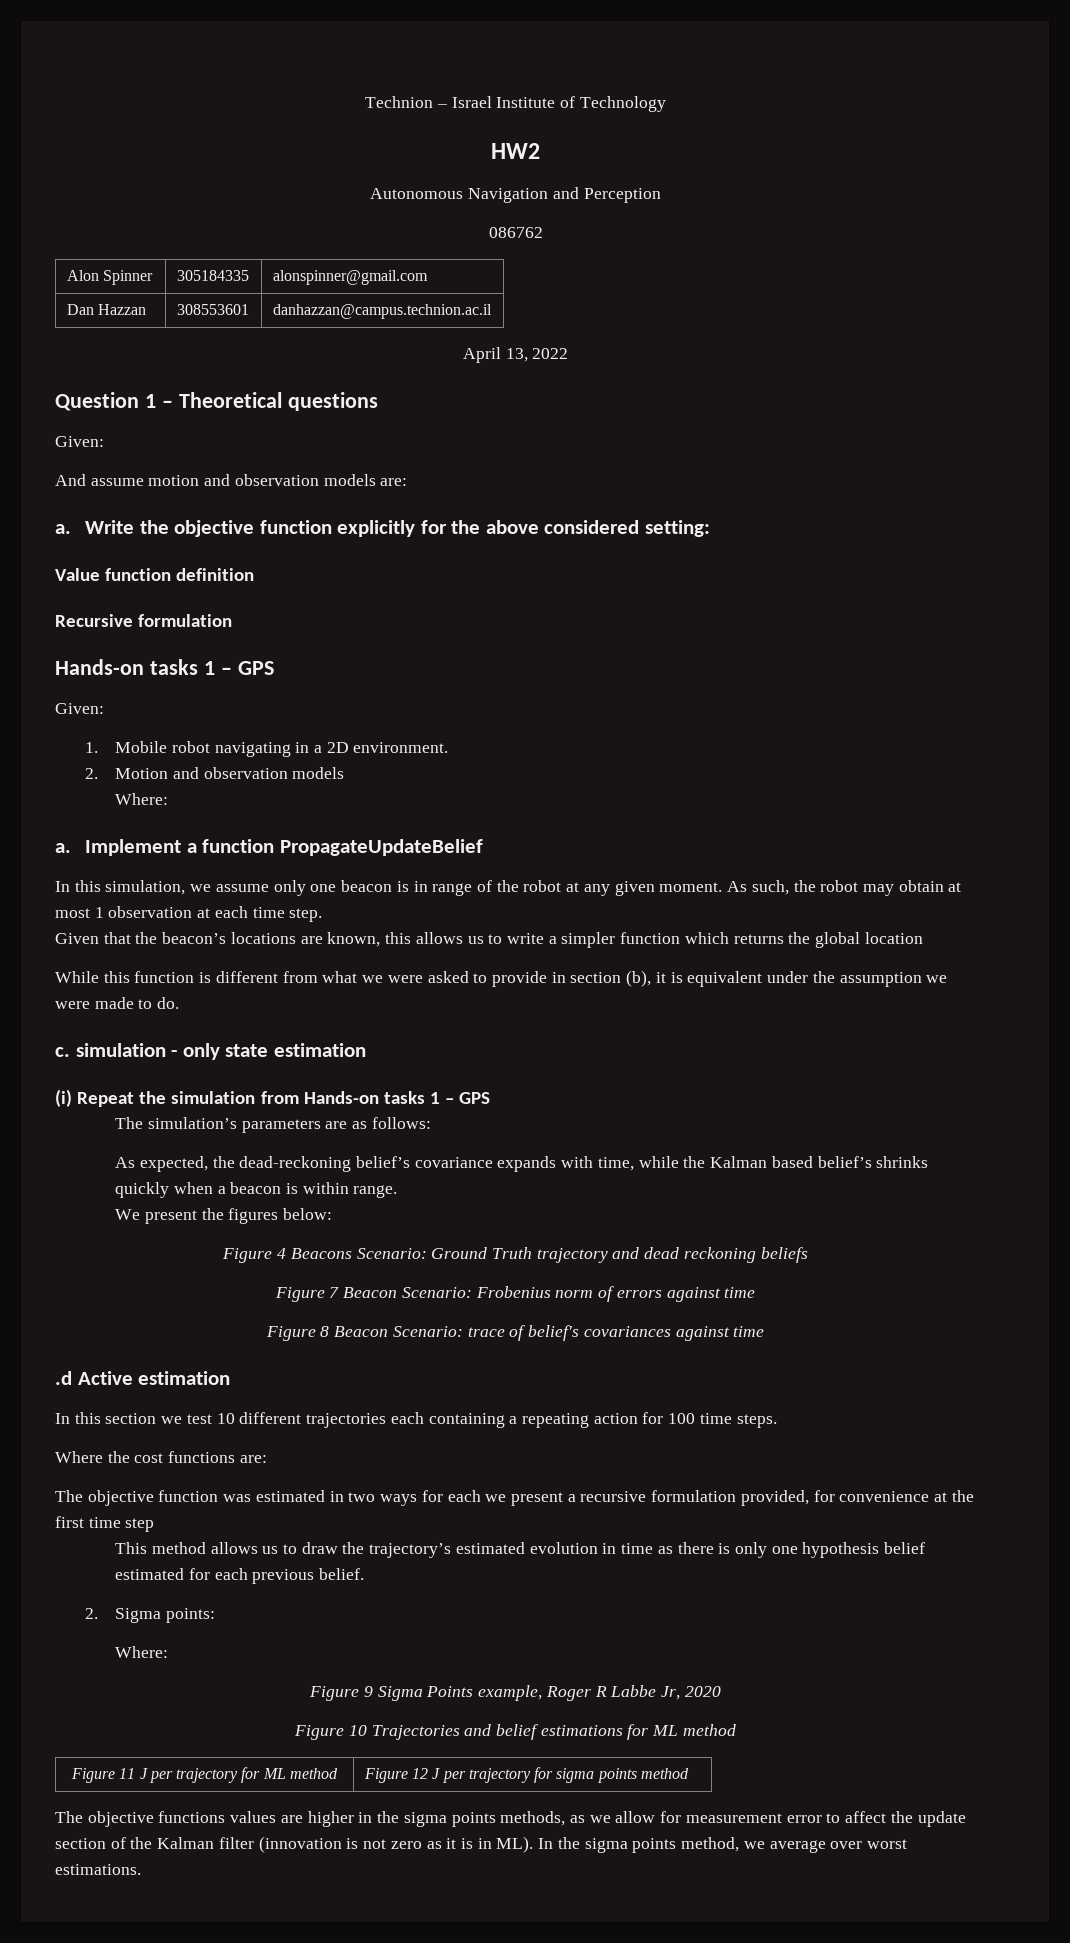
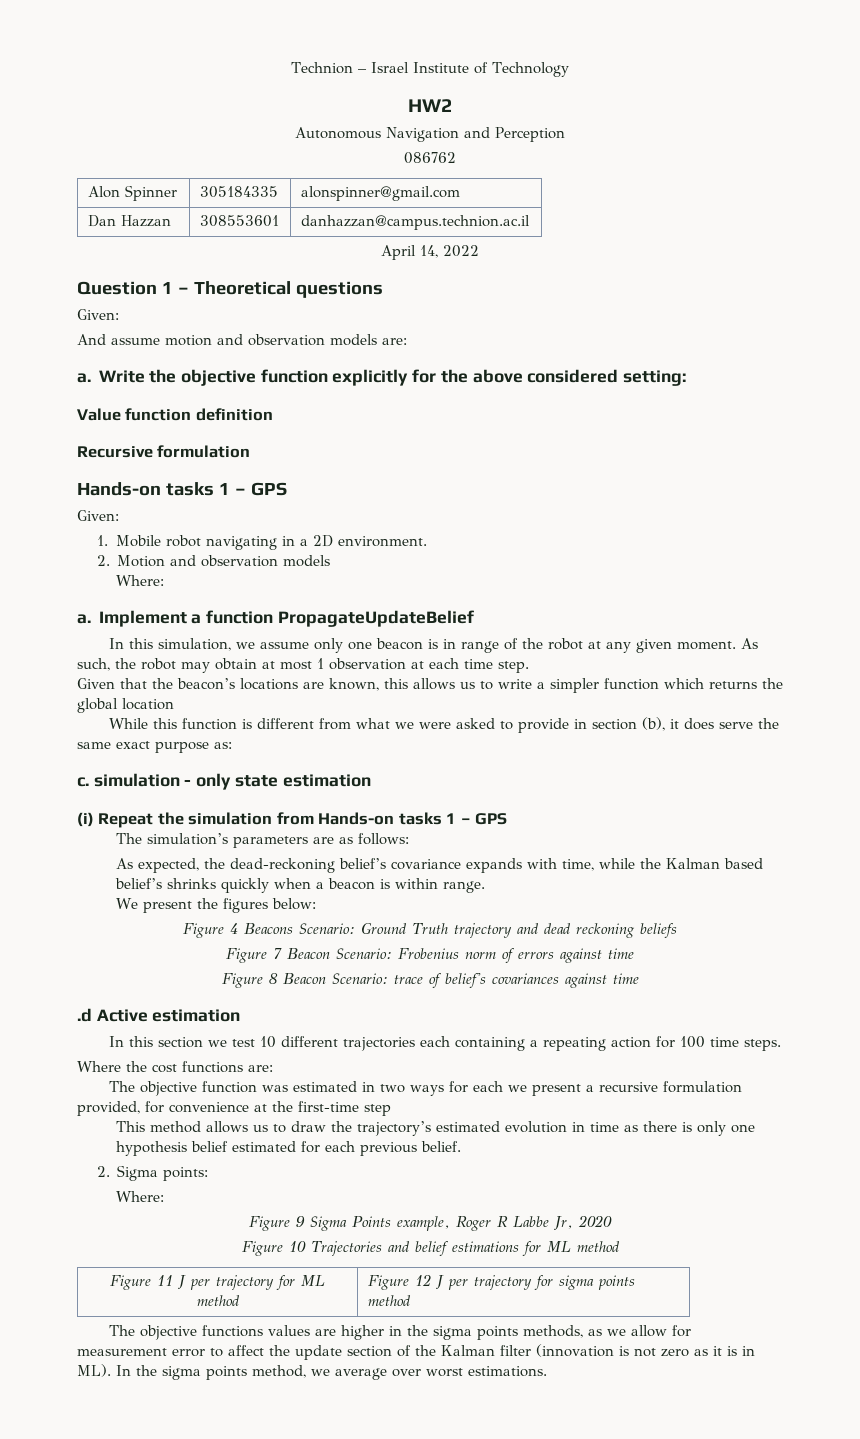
[505,348,528,362] 13, -> [420,245,438,258] 14,
[670,971,948,987] [55,997,180,1009] is equivalent under the assumption we were made to do. -> [683,718,779,730] [77,741,232,753] does serve the same exact purpose as:
[55,1516,121,1528] first time -> [298,1101,359,1112] first-time

